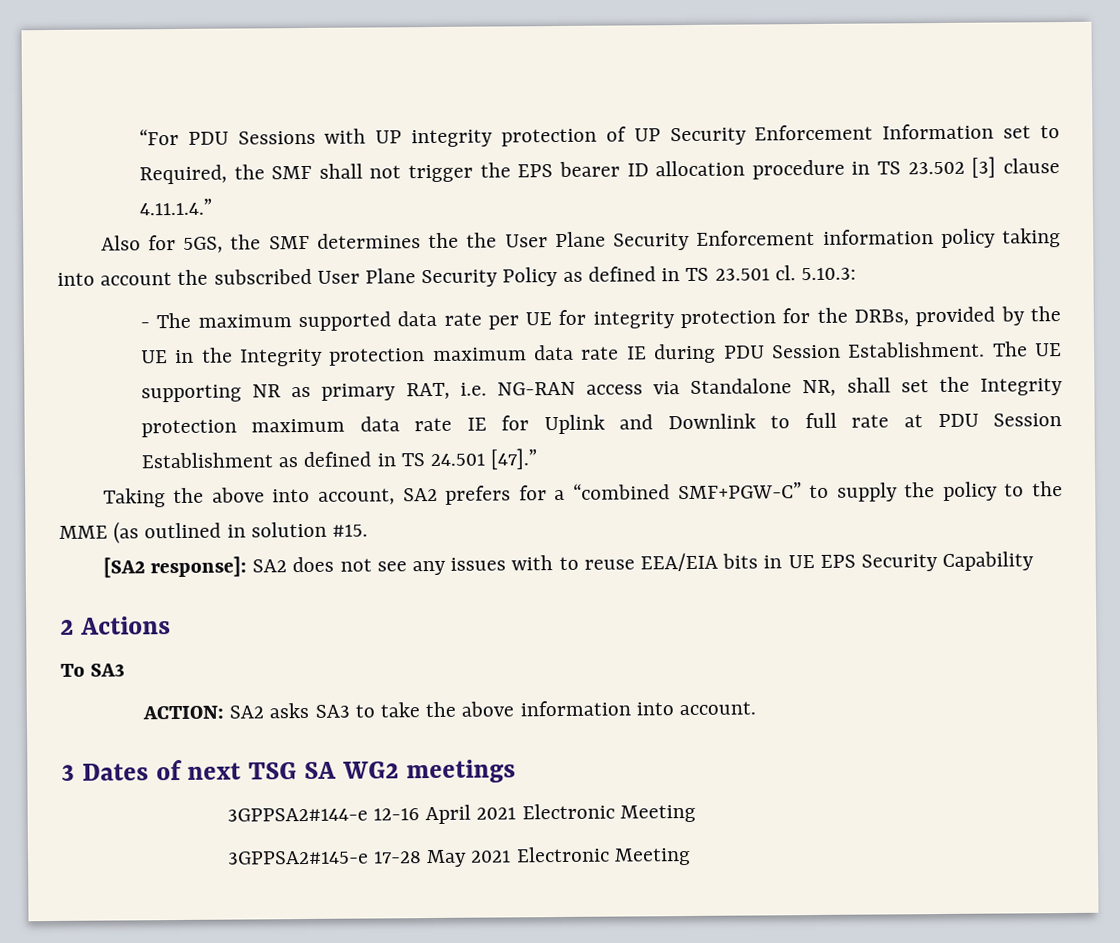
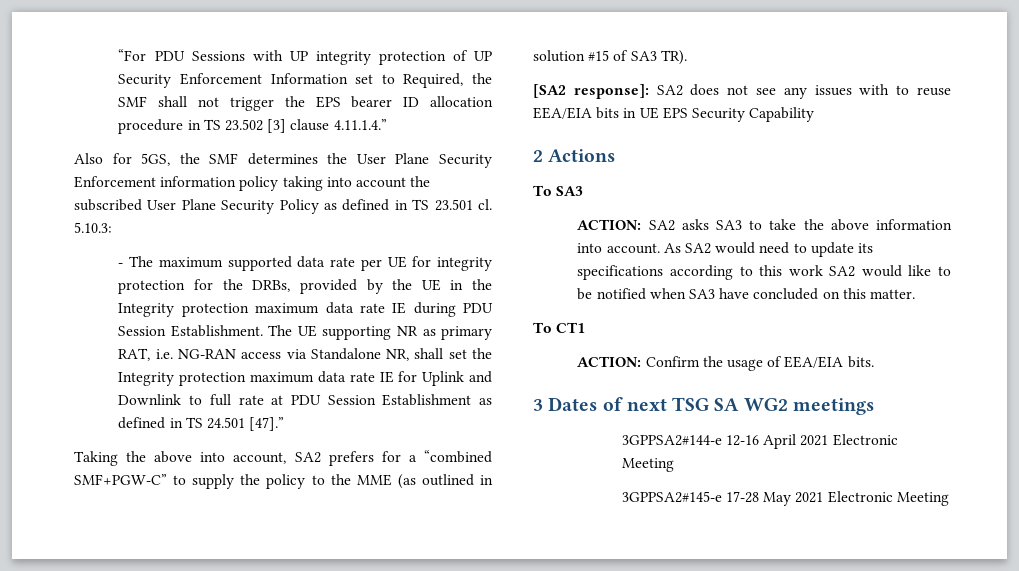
[466,232,498,248] the -> (348, 158) none
[332,524,369,537] #15. -> [588,50,687,65] #15 of SA3 TR).
(757, 708) none -> [663,242,873,257] [577,265,951,280] [577,288,915,300] [533,322,586,333] [577,356,874,371] As SA2 would need to update its specifications according to this work SA2 would like to be notified when SA3 have concluded on this matter. // To CT1 // ACTION: Confirm the usage of EEA/EIA bits.

